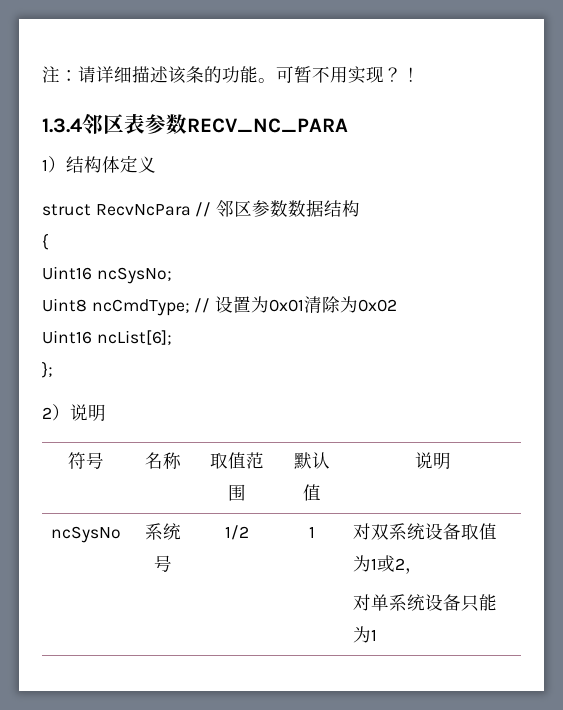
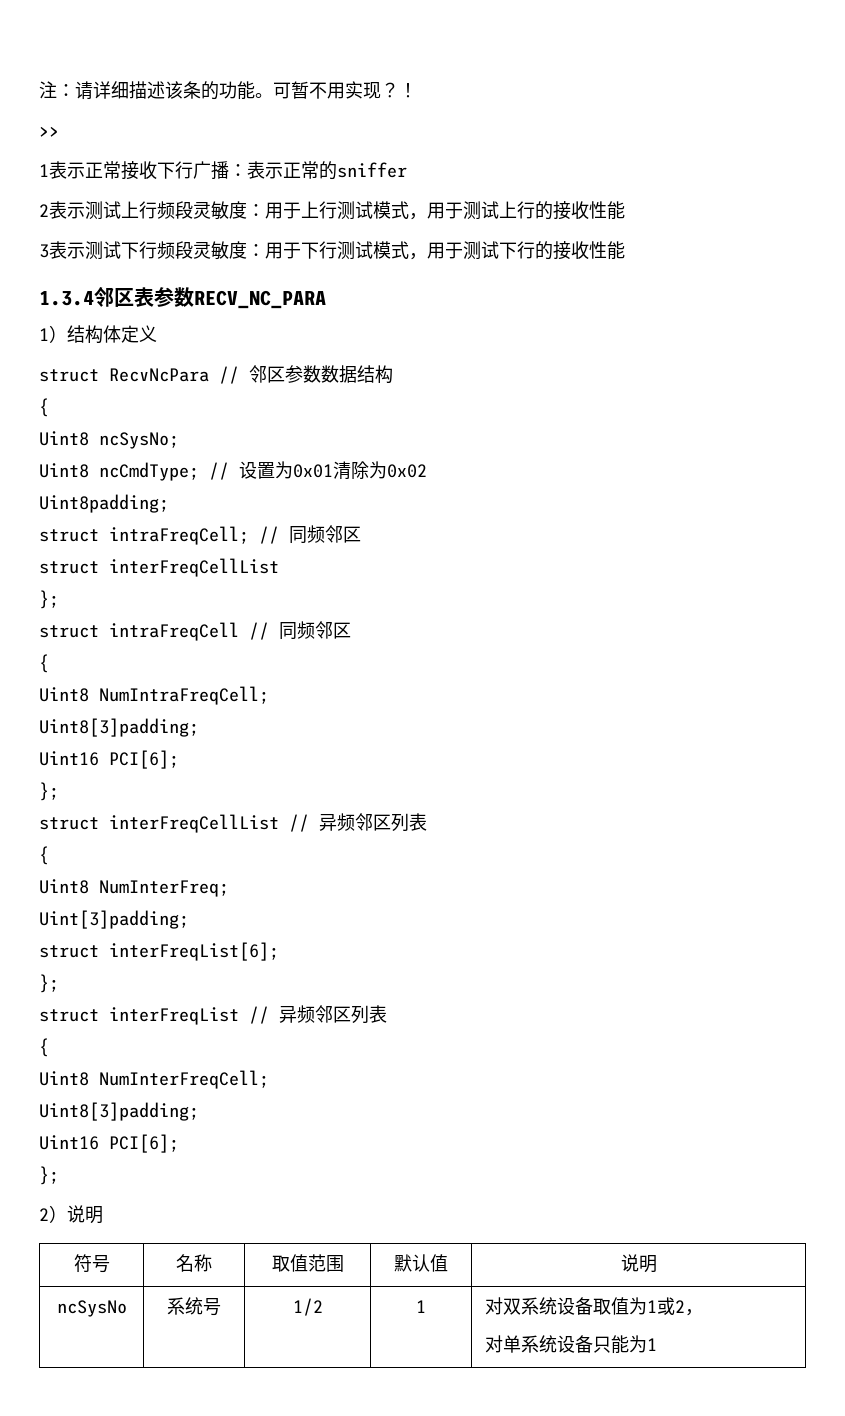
(420, 74) none -> [39,126,59,137] [39,161,407,180] [39,201,625,220] [39,241,625,260] // >> // 1表示正常接收下行广播：表示正常的sniffer // 2表示测试上行频段灵敏度：用于上行测试模式，用于测试上行的接收性能 // 3表示测试下行频段灵敏度：用于下行测试模式，用于测试下行的接收性能
[42,266,92,280] Uint16 -> [39,431,89,446] Uint8
[42,330,172,345] Uint16 ncList[6]; -> [39,494,169,513] [39,525,361,545] [39,558,279,577] [39,590,59,609] [39,621,351,641] [39,654,49,673] [39,686,269,705] [39,718,199,737] [39,750,179,769] [39,782,59,801] [39,813,427,833] [39,846,49,865] [39,879,229,897] [39,910,189,929] [39,942,279,961] [39,974,59,993] [39,1005,387,1025] [39,1038,49,1057] [39,1070,269,1089] [39,1102,199,1121] [39,1134,179,1153] Uint8padding; // struct intraFreqCell; // 同频邻区 // struct interFreqCellList // }; // struct intraFreqCell // 同频邻区 // { // Uint8 NumIntraFreqCell; // Uint8[3]padding; // Uint16 PCI[6]; // }; // struct interFreqCellList // 异频邻区列表 // { // Uint8 NumInterFreq; // Uint[3]padding; // struct interFreqList[6]; // }; // struct interFreqList // 异频邻区列表 // { // Uint8 NumInterFreqCell; // Uint8[3]padding; // Uint16 PCI[6];

